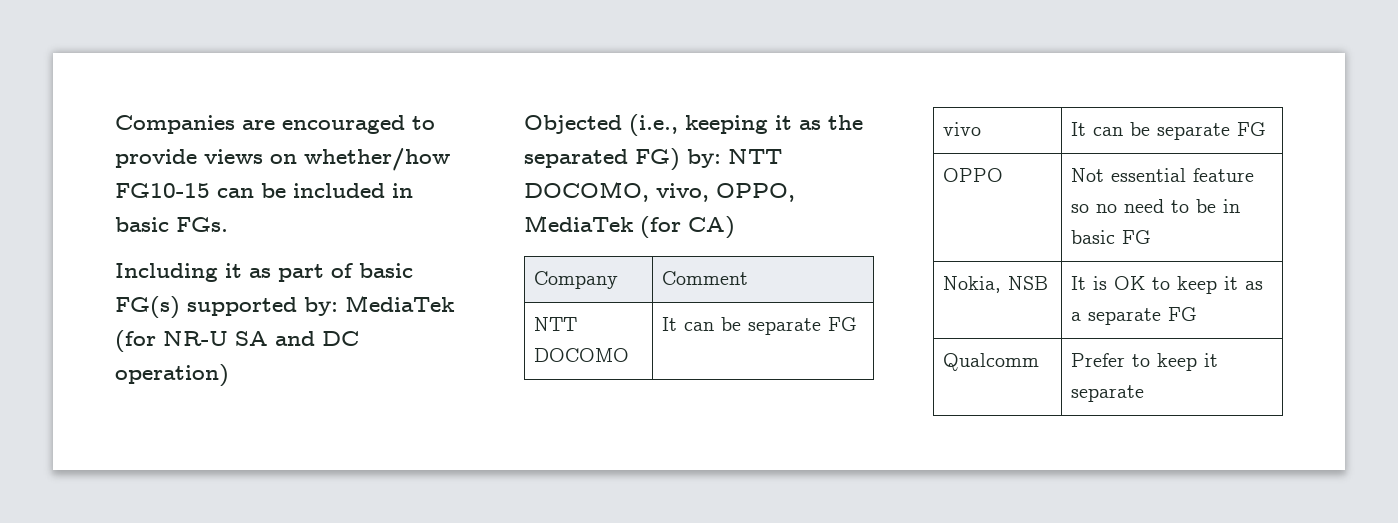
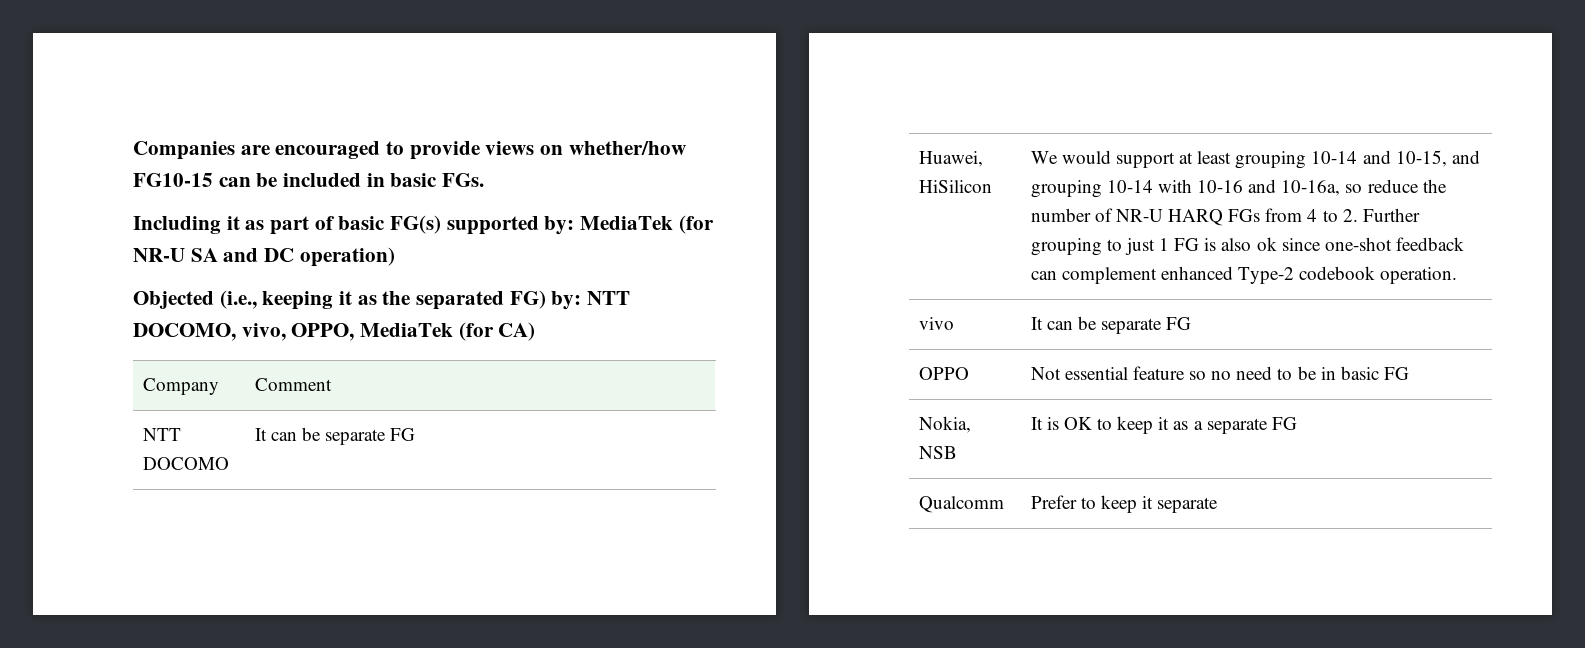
(857, 324) none -> [918,151,983,167] [918,180,992,193] [1030,150,1480,169] [1030,179,1447,198] [1030,208,1420,226] [1030,237,1464,256] [1030,266,1458,284] // Huawei, HiSilicon | We would support at least grouping 10-14 and 10-15, and grouping 10-14 with 10-16 and 10-16a, so reduce the number of NR-U HARQ FGs from 4 to 2. Further grouping to just 1 FG is also ok since one-shot feedback can complement enhanced Type-2 codebook operation.

